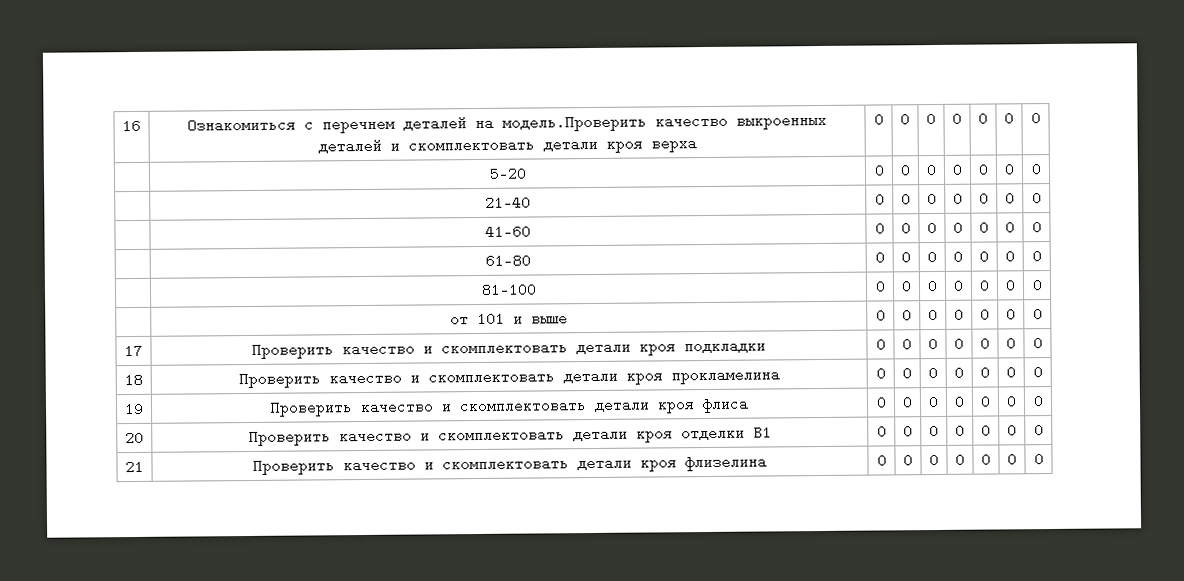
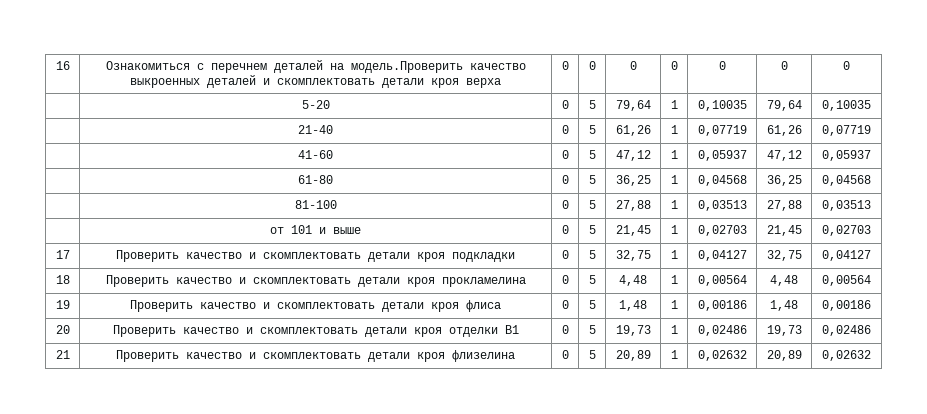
[900,163,911,178] [926,162,937,178] [952,162,963,177] [978,162,989,177] [1004,162,1015,177] [1030,162,1042,177] [485,195,531,210] [874,192,885,207] [901,192,911,207] [927,191,937,207] [953,191,963,206] [979,191,989,206] [1005,191,1015,206] [1031,191,1042,206] [485,224,531,239] [874,221,885,236] [901,221,911,236] [927,220,937,236] [953,220,963,235] [979,220,989,235] [1005,220,1015,235] [1031,220,1042,235] [485,253,531,268] [874,250,885,265] [901,250,911,265] [927,249,937,265] [953,249,963,264] [979,249,989,264] [1005,249,1015,264] [1031,249,1042,264] [480,282,537,297] [874,279,886,294] [901,279,912,294] [927,278,938,294] [953,278,964,293] [979,278,990,293] [1005,278,1016,293] [1031,278,1043,293] 0 | 0 | 0 | 0 | 0 | 0 // | 21-40 | 0 | 0 | 0 | 0 | 0 | 0 | 0 // | 41-60 | 0 | 0 | 0 | 0 | 0 | 0 | 0 // | 61-80 | 0 | 0 | 0 | 0 | 0 | 0 | 0 // | 81-100 | 0 | 0 | 0 | 0 | 0 | 0 | 0 -> [588,100,596,109] [615,100,651,111] [670,100,678,109] [697,100,747,111] [766,100,802,111] [822,100,871,111] [298,125,333,134] [561,125,569,134] [588,125,596,134] [615,125,651,136] [670,125,678,134] [697,125,747,136] [766,125,802,136] [822,125,871,136] [298,150,333,159] [561,150,569,159] [588,150,596,159] [615,150,651,161] [670,150,678,159] [697,150,747,161] [766,150,802,161] [822,150,871,161] [298,175,333,184] [561,175,569,184] [588,175,596,184] [615,175,651,186] [670,175,678,184] [697,175,747,186] [766,175,802,186] [822,175,871,186] [294,200,337,209] [561,200,569,209] [588,200,596,209] [615,200,651,211] [670,200,678,209] [697,200,747,211] [766,200,802,211] [822,200,871,211] 5 | 79,64 | 1 | 0,10035 | 79,64 | 0,10035 // | 21-40 | 0 | 5 | 61,26 | 1 | 0,07719 | 61,26 | 0,07719 // | 41-60 | 0 | 5 | 47,12 | 1 | 0,05937 | 47,12 | 0,05937 // | 61-80 | 0 | 5 | 36,25 | 1 | 0,04568 | 36,25 | 0,04568 // | 81-100 | 0 | 5 | 27,88 | 1 | 0,03513 | 27,88 | 0,03513
[902,308,912,323] [928,307,938,323] [954,307,964,322] [980,307,990,322] [1006,307,1016,322] [1032,307,1043,322] 0 | 0 | 0 | 0 | 0 | 0 -> [588,225,596,234] [615,225,651,236] [670,225,678,234] [697,225,747,236] [766,225,802,236] [822,225,871,236] 5 | 21,45 | 1 | 0,02703 | 21,45 | 0,02703
[902,337,912,352] [928,336,938,352] [954,336,964,351] [980,336,990,351] [1006,336,1016,351] [1032,336,1043,351] 0 | 0 | 0 | 0 | 0 | 0 -> [588,250,596,259] [615,250,651,261] [670,250,678,259] [697,250,747,261] [766,250,802,261] [822,250,871,261] 5 | 32,75 | 1 | 0,04127 | 32,75 | 0,04127
[902,366,912,381] [928,365,938,381] [954,365,964,380] [980,365,990,380] [1006,365,1016,380] [1032,365,1043,380] 0 | 0 | 0 | 0 | 0 | 0 -> [588,275,596,284] [619,275,647,286] [670,275,678,284] [697,275,747,286] [770,275,798,286] [822,275,871,286] 5 | 4,48 | 1 | 0,00564 | 4,48 | 0,00564
[902,395,913,410] [928,394,939,410] [954,394,965,409] [980,394,991,409] [1006,394,1017,409] [1032,394,1044,409] 0 | 0 | 0 | 0 | 0 | 0 -> [588,300,596,309] [619,300,647,311] [670,300,678,309] [697,300,747,311] [770,300,798,311] [822,300,871,311] 5 | 1,48 | 1 | 0,00186 | 1,48 | 0,00186
[903,424,913,439] [929,423,939,439] [955,423,965,438] [981,423,991,438] [1007,423,1017,438] [1033,423,1044,438] 0 | 0 | 0 | 0 | 0 | 0 -> [588,325,596,334] [615,325,651,336] [670,325,678,334] [697,325,747,336] [766,325,802,336] [822,325,871,336] 5 | 19,73 | 1 | 0,02486 | 19,73 | 0,02486
[903,453,913,468] [929,452,939,468] [955,452,965,467] [981,452,991,467] [1007,452,1017,467] [1033,452,1044,467] 0 | 0 | 0 | 0 | 0 | 0 -> [588,350,596,359] [615,350,651,361] [670,350,678,359] [697,350,747,361] [766,350,802,361] [822,350,871,361] 5 | 20,89 | 1 | 0,02632 | 20,89 | 0,02632

